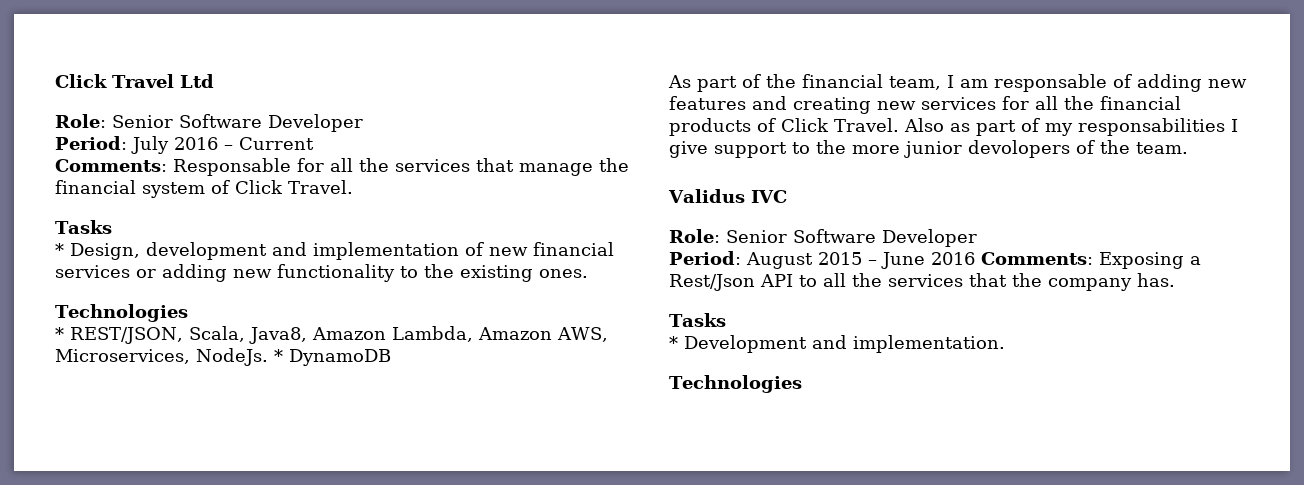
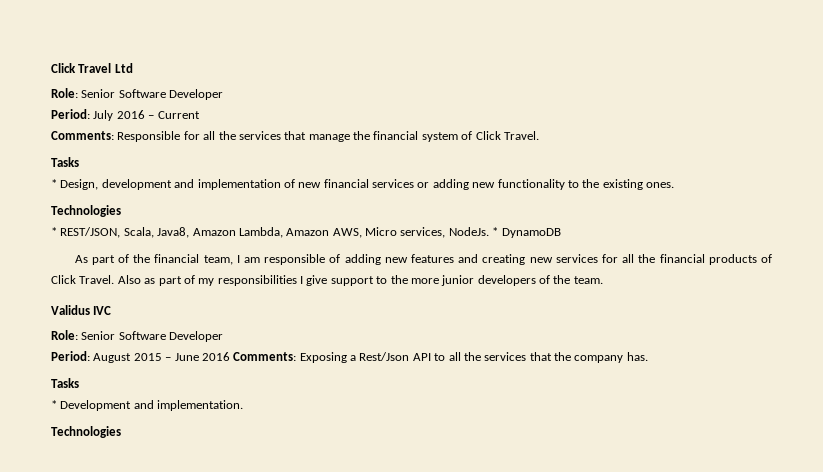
[173,158,291,176] Responsable -> [117,131,181,142] Responsible
[55,349,190,364] Microservices, -> [365,227,446,238] Micro services,
[994,74,1107,92] responsable -> [264,254,326,265] responsible
[1078,118,1225,136] responsabilities -> [217,275,297,286] responsibilities
[968,140,1070,158] devolopers -> [477,275,536,286] developers

